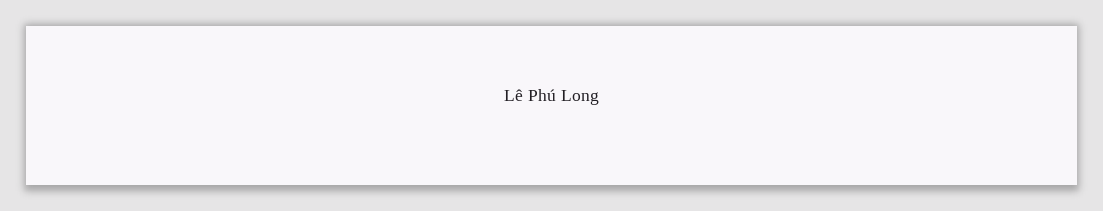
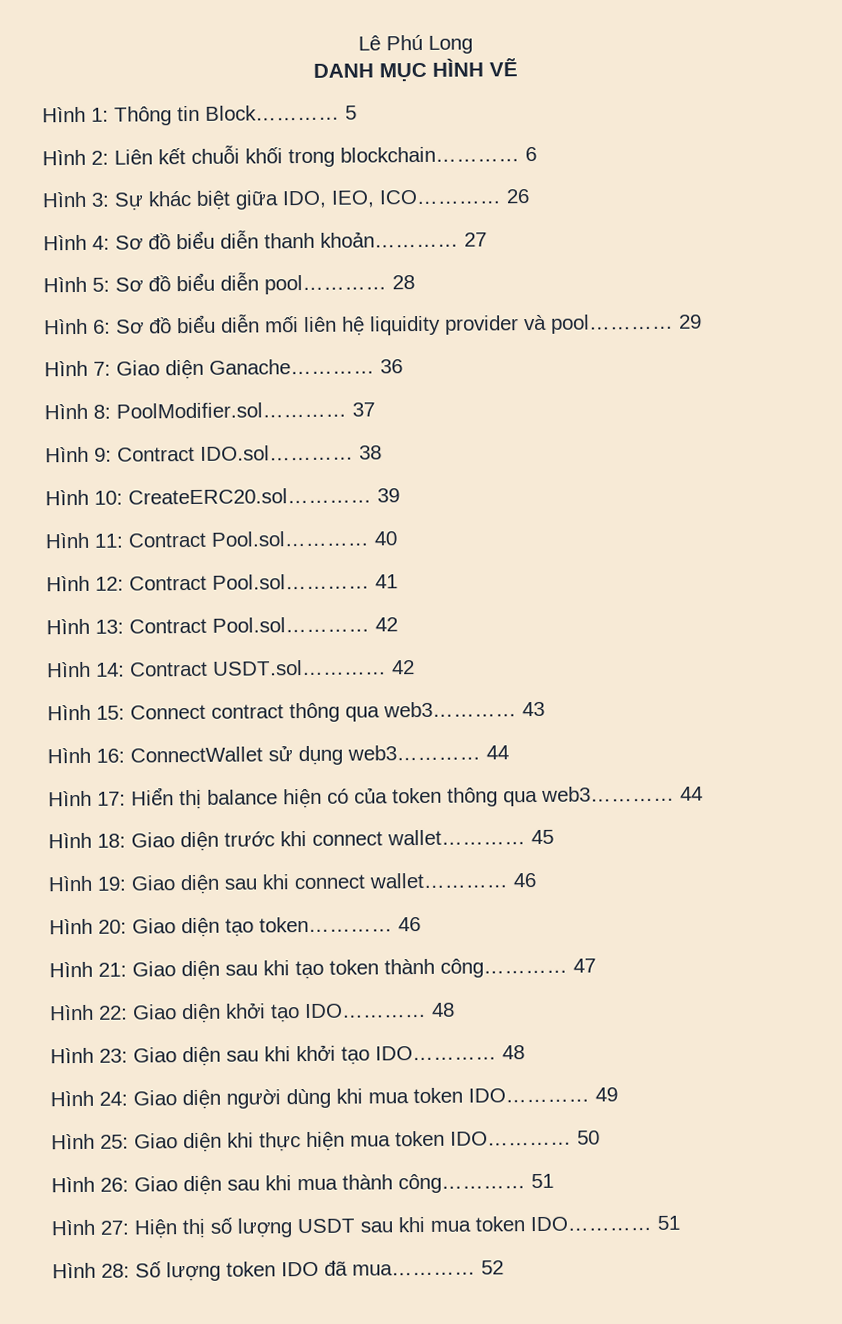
(599, 97) none -> [313,58,518,82] [42,104,357,126] [42,145,537,168] [42,189,529,211] [43,230,487,251] [43,272,415,295] [43,313,702,336] [44,358,403,380] [44,401,375,420] [45,444,382,463] [45,487,400,506] [45,530,397,549] [46,573,398,592] [46,616,398,635] [46,659,415,678] [47,701,545,723] [47,744,509,766] [48,785,703,810] [48,829,554,852] [48,872,536,895] [49,916,421,938] [49,957,596,981] [49,1002,455,1024] [50,1044,525,1067] [50,1087,618,1110] [51,1130,600,1153] [51,1173,554,1196] [51,1215,680,1239] [52,1260,504,1282] // DANH MỤC HÌNH VẼ // Hình 1: Thông tin Block………… 5 // Hình 2: Liên kết chuỗi khối trong blockchain………… 6 // Hình 3: Sự khác biệt giữa IDO, IEO, ICO………… 26 // Hình 4: Sơ đồ biểu diễn thanh khoản………… 27 // Hình 5: Sơ đồ biểu diễn pool………… 28 // Hình 6: Sơ đồ biểu diễn mối liên hệ liquidity provider và pool………… 29 // Hình 7: Giao diện Ganache………… 36 // Hình 8: PoolModifier.sol………… 37 // Hình 9: Contract IDO.sol………… 38 // Hình 10: CreateERC20.sol………… 39 // Hình 11: Contract Pool.sol………… 40 // Hình 12: Contract Pool.sol………… 41 // Hình 13: Contract Pool.sol………… 42 // Hình 14: Contract USDT.sol………… 42 // Hình 15: Connect contract thông qua web3………… 43 // Hình 16: ConnectWallet sử dụng web3………… 44 // Hình 17: Hiển thị balance hiện có của token thông qua web3………… 44 // Hình 18: Giao diện trước khi connect wallet………… 45 // Hình 19: Giao diện sau khi connect wallet………… 46 // Hình 20: Giao diện tạo token………… 46 // Hình 21: Giao diện sau khi tạo token thành công………… 47 // Hình 22: Giao diện khởi tạo IDO………… 48 // Hình 23: Giao diện sau khi khởi tạo IDO………… 48 // Hình 24: Giao diện người dùng khi mua token IDO………… 49 // Hình 25: Giao diện khi thực hiện mua token IDO………… 50 // Hình 26: Giao diện sau khi mua thành công………… 51 // Hình 27: Hiện thị số lượng USDT sau khi mua token IDO………… 51 // Hình 28: Số lượng token IDO đã mua………… 52

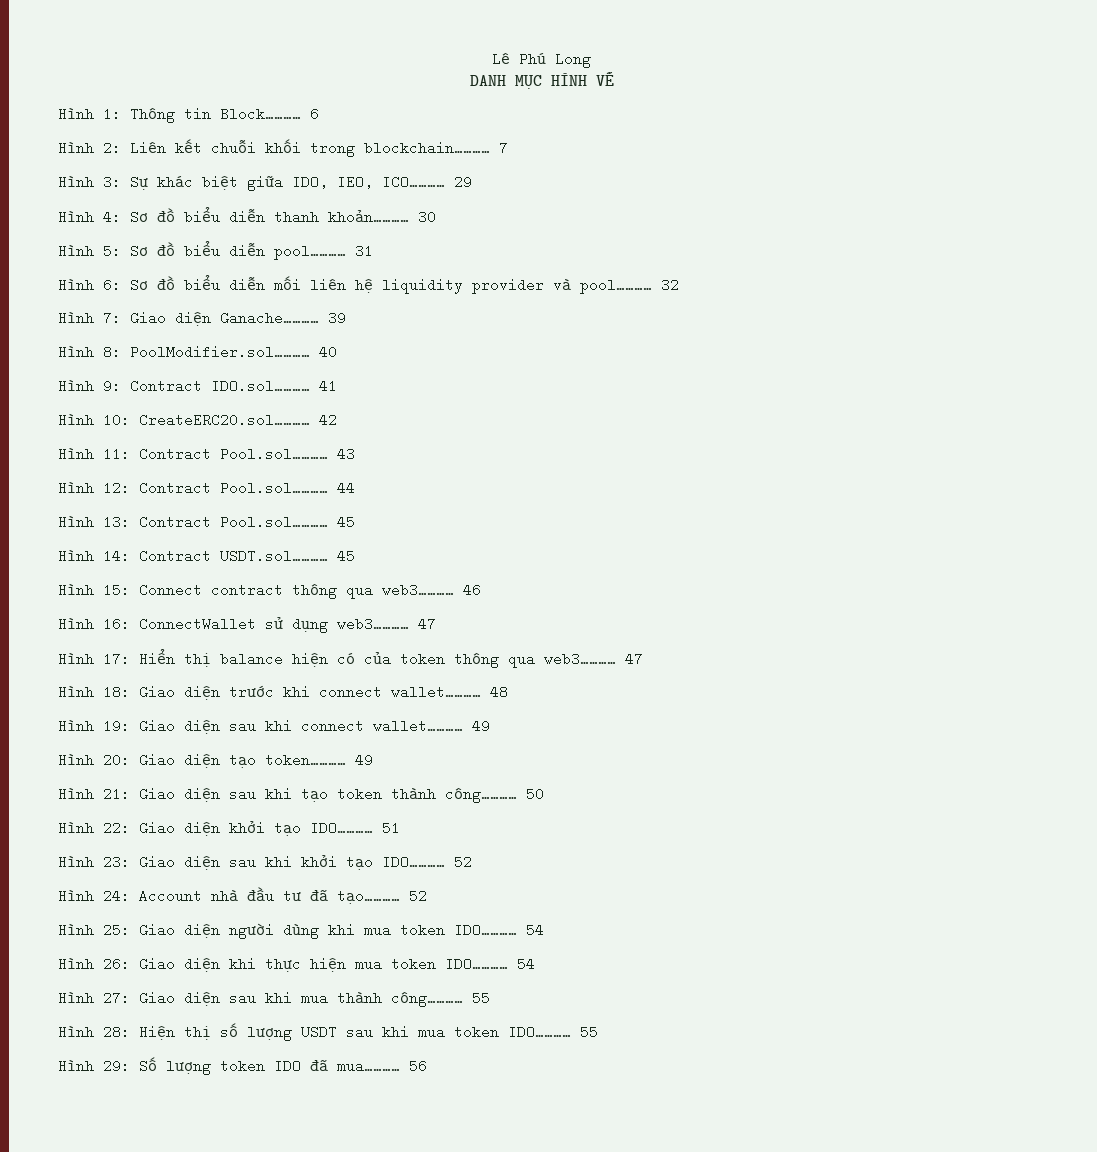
[345,105,357,120] 5 -> [310,107,319,121] 6
[525,146,537,162] 6 -> [499,141,508,155] 7
[506,189,529,204] 26 -> [454,175,472,189] 29
[464,232,487,247] 27 -> [418,210,436,224] 30
[392,275,415,290] 28 -> [355,244,373,258] 31
[678,314,702,329] 29 -> [661,278,679,292] 32
[380,359,403,374] 36 -> [328,311,346,325] 39
[352,402,375,417] 37 -> [319,345,337,359] 40
[359,445,382,460] 38 -> [319,379,337,393] 41
[377,488,400,503] 39 -> [319,413,337,427] 42
[374,531,397,546] 40 -> [337,447,355,461] 43
[375,574,398,589] 41 -> [337,481,355,495] 44
[375,617,398,632] 42 -> [337,515,355,529] 45
[391,660,415,675] 42 -> [337,549,355,563] 45
[522,701,545,717] 43 -> [463,583,481,597] 46
[486,745,509,760] 44 -> [418,617,436,631] 47
[680,786,703,801] 44 -> [625,652,643,666] 47
[531,829,554,845] 45 -> [490,685,508,699] 48
[513,873,536,888] 46 -> [472,719,490,733] 49
[398,917,421,932] 46 -> [355,753,373,767] 49
[573,958,596,973] 47 -> [526,787,544,801] 50
[431,1002,455,1017] 48 -> [382,821,400,835] 51
[502,1045,525,1060] 48 -> [454,855,472,869] 52
(128, 1098) none -> [139,887,427,904] [58,923,130,937] Account nhà đầu tư đã tạo………… 52 // Hình 25:
[595,1087,618,1102] [51,1133,129,1150] 49 // Hình 25: -> [526,923,544,937] [58,957,130,971] 54 // Hình 26:
[577,1130,600,1145] [51,1176,129,1193] 50 // Hình 26: -> [517,957,535,971] [58,991,130,1005] 54 // Hình 27:
[531,1173,554,1189] [51,1219,129,1236] 51 // Hình 27: -> [472,991,490,1005] [58,1025,130,1039] 55 // Hình 28:
[657,1215,680,1230] [52,1262,130,1279] 51 // Hình 28: -> [580,1025,598,1039] [58,1059,130,1073] 55 // Hình 29:
[481,1260,504,1275] 52 -> [409,1059,427,1073] 56

